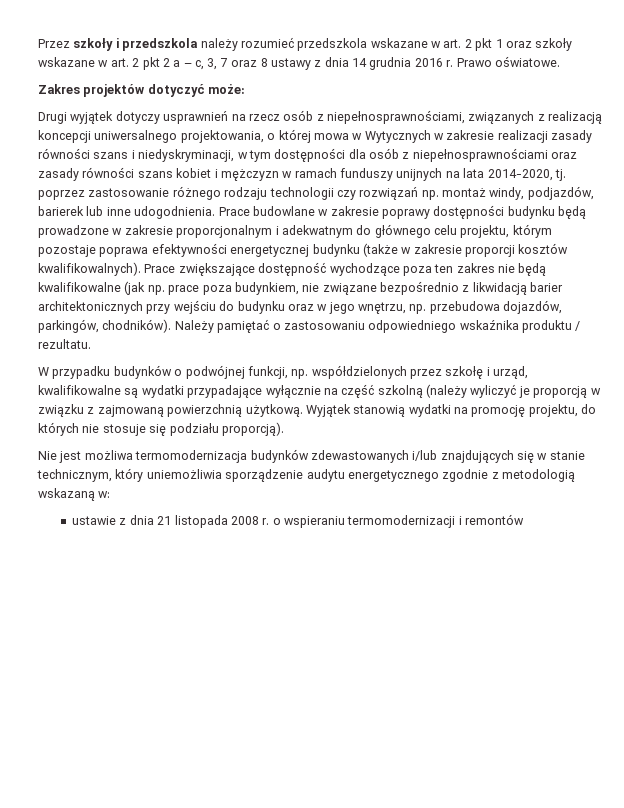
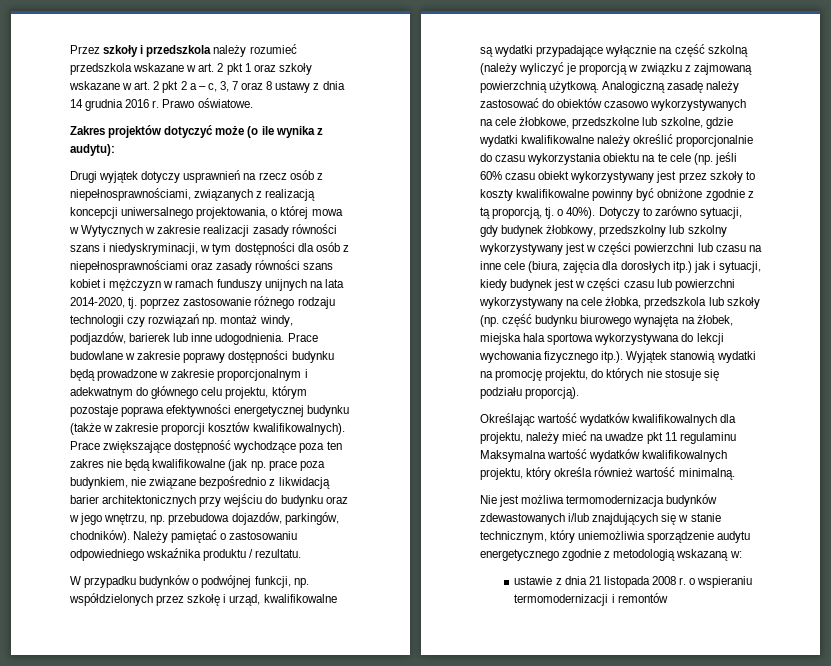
[208,84,246,94] może: -> [215,125,323,138] [70,144,115,156] może (o ile wynika z audytu):
(303, 410) none -> [602,81,740,93] [480,98,747,111] [480,117,733,129] [479,134,754,147] [480,152,737,165] [480,171,755,183] [480,188,754,201] [480,206,742,219] [480,225,727,237] [479,242,762,255] [480,261,761,273] [480,278,735,291] [479,297,760,309] [480,314,733,327] [480,333,724,345] [479,351,624,363] Analogiczną zasadę należy zastosować do obiektów czasowo wykorzystywanych na cele żłobkowe, przedszkolne lub szkolne, gdzie wydatki kwalifikowalne należy określić proporcjonalnie do czasu wykorzystania obiektu na te cele (np. jeśli 60% czasu obiekt wykorzystywany jest przez szkoły to koszty kwalifikowalne powinny być obniżone zgodnie z tą proporcją, tj. o 40%). Dotyczy to zarówno sytuacji, gdy budynek żłobkowy, przedszkolny lub szkolny wykorzystywany jest w części powierzchni lub czasu na inne cele (biura, zajęcia dla dorosłych itp.) jak i sytuacji, kiedy budynek jest w części czasu lub powierzchni wykorzystywany na cele żłobka, przedszkola lub szkoły (np. część budynku biurowego wynajęta na żłobek, miejska hala sportowa wykorzystywana do lekcji wychowania fizycznego itp.).
(284, 429) none -> [480,413,737,426] [480,431,736,444] [480,449,728,462] [480,467,735,480] // Określając wartość wydatków kwalifikowalnych dla projektu, należy mieć na uwadze pkt 11 regulaminu Maksymalna wartość wydatków kwalifikowalnych projektu, który określa również wartość minimalną.

